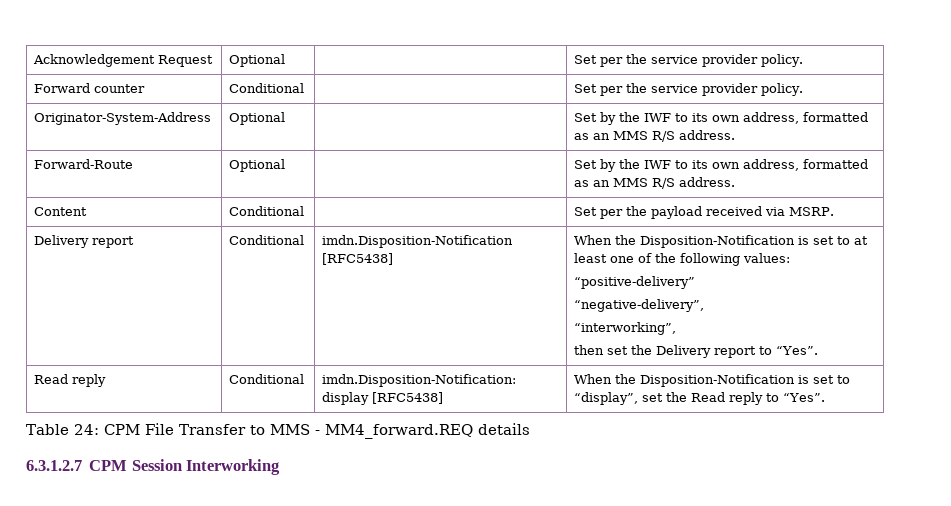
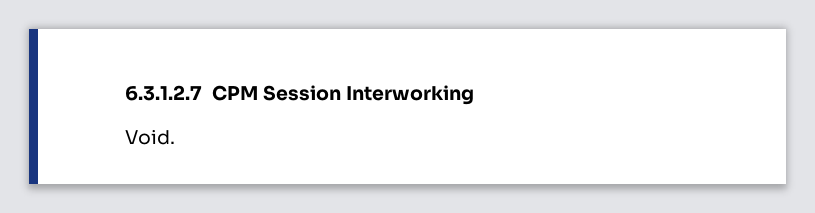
[33,54,214,67] [229,54,286,67] [574,54,804,67] [34,83,146,93] [229,83,305,93] [574,83,804,96] [34,112,212,125] [229,112,286,125] [574,112,869,125] [574,130,736,142] [34,159,134,169] [229,159,286,172] [574,159,869,172] [574,177,736,189] [34,207,88,216] [229,206,305,216] [574,206,835,219] [34,235,135,248] [229,235,305,245] [322,235,514,248] [322,253,394,265] [574,235,869,248] [574,253,791,266] [574,276,696,289] [574,299,705,312] [574,322,677,335] [574,345,819,358] [34,374,107,387] [229,374,305,384] [322,374,517,387] [322,392,444,405] [574,374,851,387] [574,392,826,405] [26,423,530,439] Acknowledgement Request | Optional | | Set per the service provider policy. // Forward counter | Conditional | | Set per the service provider policy. // Originator-System-Address | Optional | | Set by the IWF to its own address, formatted as an MMS R/S address. // Forward-Route | Optional | | Set by the IWF to its own address, formatted as an MMS R/S address. // Content | Conditional | | Set per the payload received via MSRP. // Delivery report | Conditional | imdn.Disposition-Notification [RFC5438] | When the Disposition-Notification is set to at least one of the following values: // “positive-delivery” // “negative-delivery”, // “interworking”, // then set the Delivery report to “Yes”. // Read reply | Conditional | imdn.Disposition-Notification: display [RFC5438] | When the Disposition-Notification is set to “display”, set the Read reply to “Yes”. // Table 24: CPM File Transfer to MMS - MM4_forward.REQ details // -> (125, 93) none
(281, 467) none -> [125,129,175,145] // Void.

